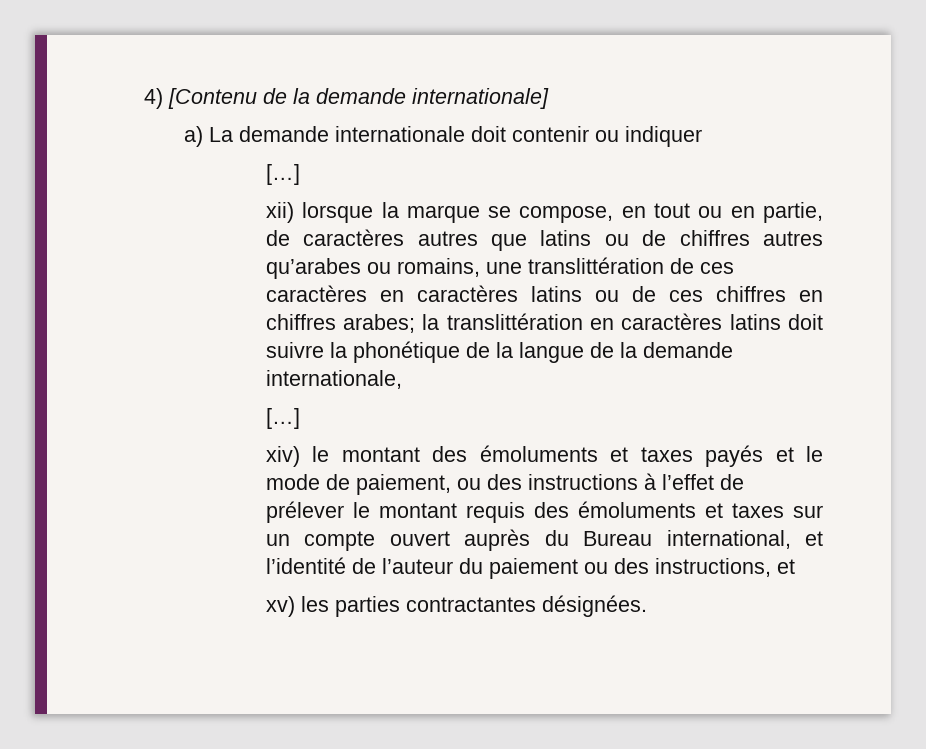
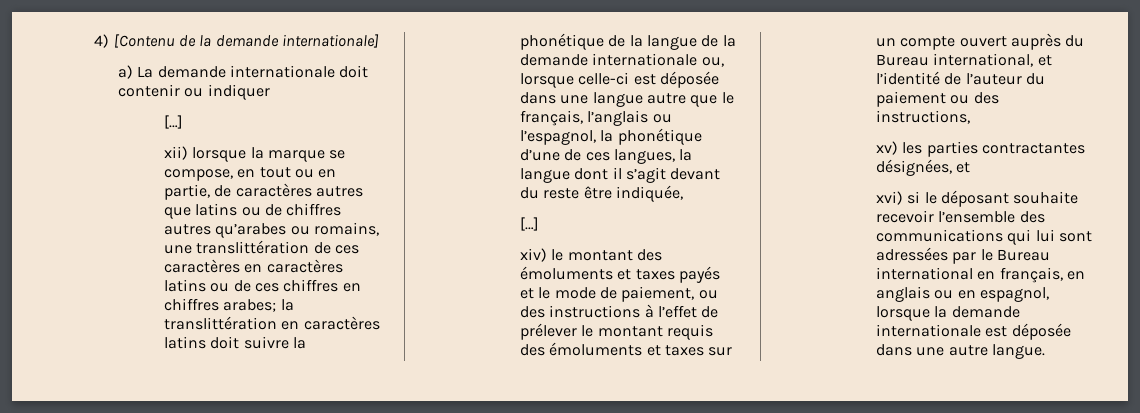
[265,370,402,389] internationale, -> [592,53,724,67] [520,71,719,88] [520,92,734,107] [520,110,672,126] [520,128,702,145] [520,149,693,164] [520,167,721,183] [520,185,683,202] internationale ou, lorsque celle-ci est déposée dans une langue autre que le français, l’anglais ou l’espagnol, la phonétique d’une de ces langues, la langue dont il s’agit devant du reste être indiquée,
[776,559,795,574] et -> (970, 117) none
[541,595,647,617] désignées. -> [876,159,971,176] [876,190,1079,207] [876,210,1045,223] [876,229,1092,245] [876,247,1050,264] [876,267,1085,283] [876,286,1049,302] [876,306,1020,321] [876,323,1071,340] [876,344,1045,359] désignées, et // xvi) si le déposant souhaite recevoir l’ensemble des communications qui lui sont adressées par le Bureau international en français, en anglais ou en espagnol, lorsque la demande internationale est déposée dans une autre langue.

